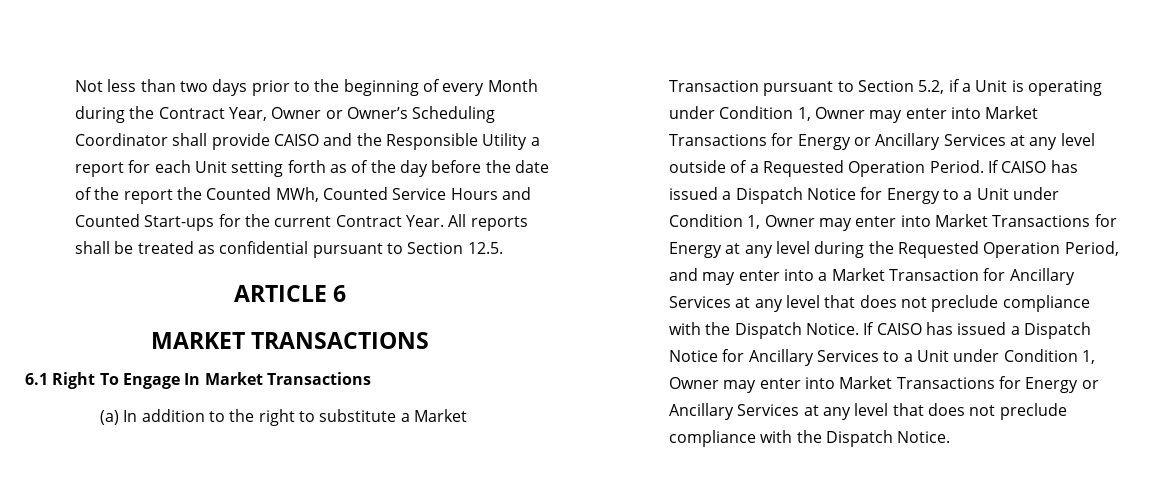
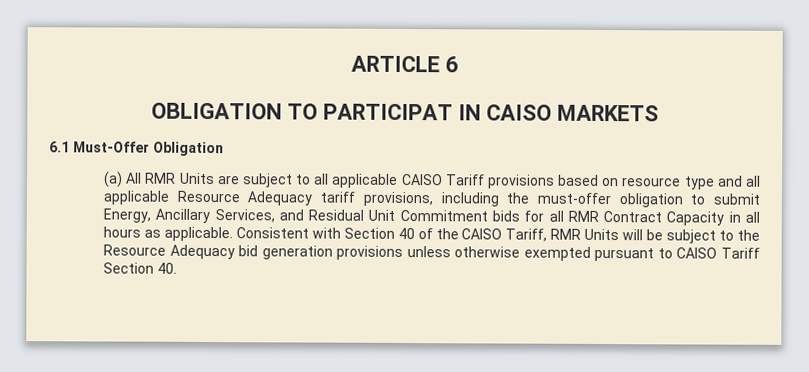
[75,79,538,96] [75,106,496,123] [75,133,540,150] [75,160,549,177] [75,187,531,204] [75,214,528,231] [75,241,503,258] [233,285,347,302] [150,332,430,349] [25,372,371,389] [100,409,467,426] [669,79,1102,96] [669,106,1039,123] [669,133,1095,150] [669,160,1078,177] [669,187,1059,204] [669,214,1117,231] [669,241,1119,258] [669,268,1075,285] [669,295,1090,312] [669,322,1091,339] [669,349,1095,366] [669,376,1099,393] [669,403,1067,420] [669,430,951,447] Not less than two days prior to the beginning of every Month during the Contract Year, Owner or Owner’s Scheduling Coordinator shall provide CAISO and the Responsible Utility a report for each Unit setting forth as of the day before the date of the report the Counted MWh, Counted Service Hours and Counted Start-ups for the current Contract Year. All reports shall be treated as confidential pursuant to Section 12.5. // ARTICLE 6 // MARKET TRANSACTIONS // 6.1 Right To Engage In Market Transactions // (a) In addition to the right to substitute a Market Transaction pursuant to Section 5.2, if a Unit is operating under Condition 1, Owner may enter into Market Transactions for Energy or Ancillary Services at any level outside of a Requested Operation Period. If CAISO has issued a Dispatch Notice for Energy to a Unit under Condition 1, Owner may enter into Market Transactions for Energy at any level during the Requested Operation Period, and may enter into a Market Transaction for Ancillary Services at any level that does not preclude compliance with the Dispatch Notice. If CAISO has issued a Dispatch Notice for Ancillary Services to a Unit under Condition 1, Owner may enter into Market Transactions for Energy or Ancillary Services at any level that does not preclude compliance with the Dispatch Notice. -> [351,55,459,73] [151,102,659,122] [49,141,224,157] [103,171,762,190] [103,190,761,208] [103,208,761,226] [103,226,761,244] [103,244,761,262] [103,262,177,274] ARTICLE 6 // OBLIGATION TO PARTICIPAT IN CAISO MARKETS // 6.1 Must-Offer Obligation // (a) All RMR Units are subject to all applicable CAISO Tariff provisions based on resource type and all applicable Resource Adequacy tariff provisions, including the must-offer obligation to submit Energy, Ancillary Services, and Residual Unit Commitment bids for all RMR Contract Capacity in all hours as applicable. Consistent with Section 40 of the CAISO Tariff, RMR Units will be subject to the Resource Adequacy bid generation provisions unless otherwise exempted pursuant to CAISO Tariff Section 40.

